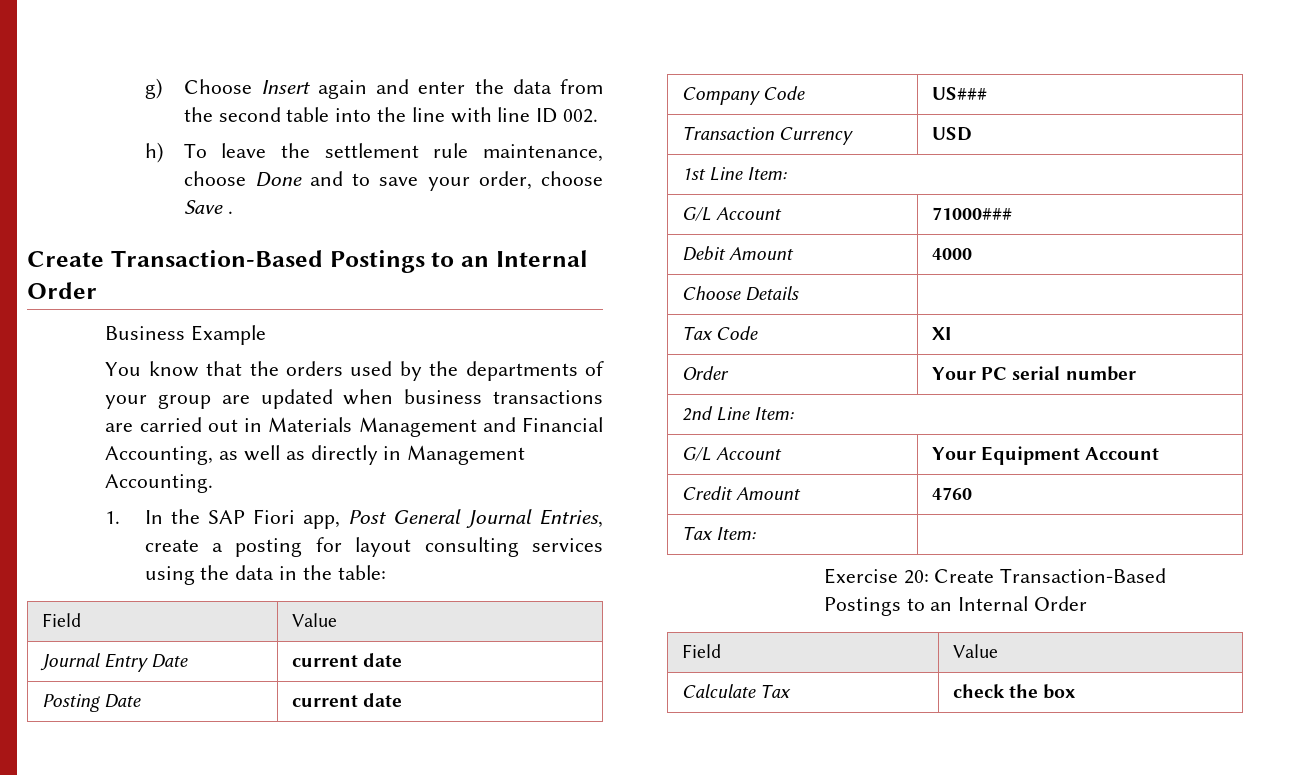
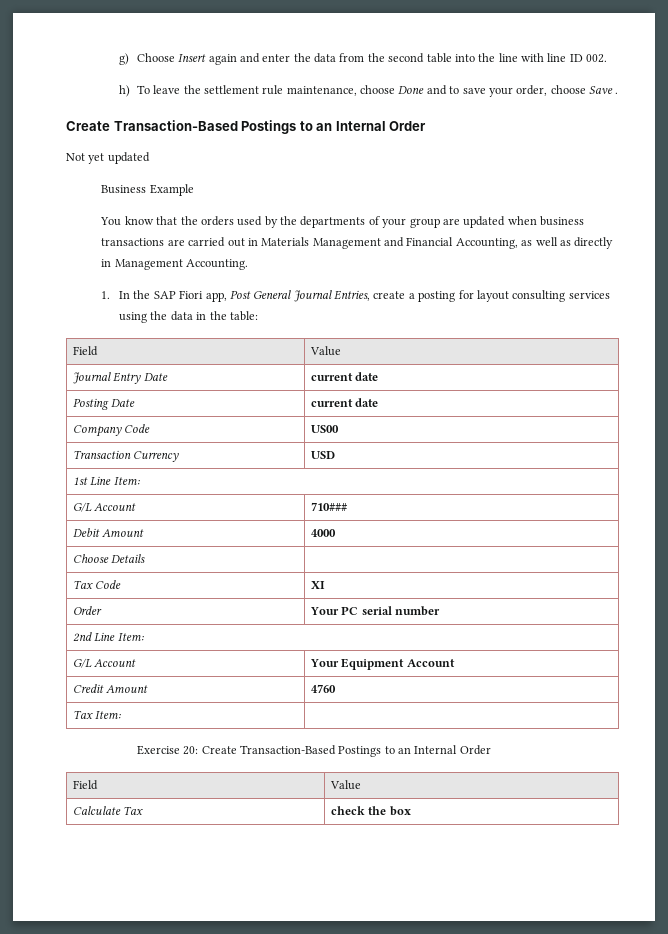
(97, 290) none -> [66,152,150,164] // Not yet updated
[931,87,987,100] US### -> [310,425,339,433] US00
[931,207,1012,220] 71000### -> [310,502,348,511] 710###

